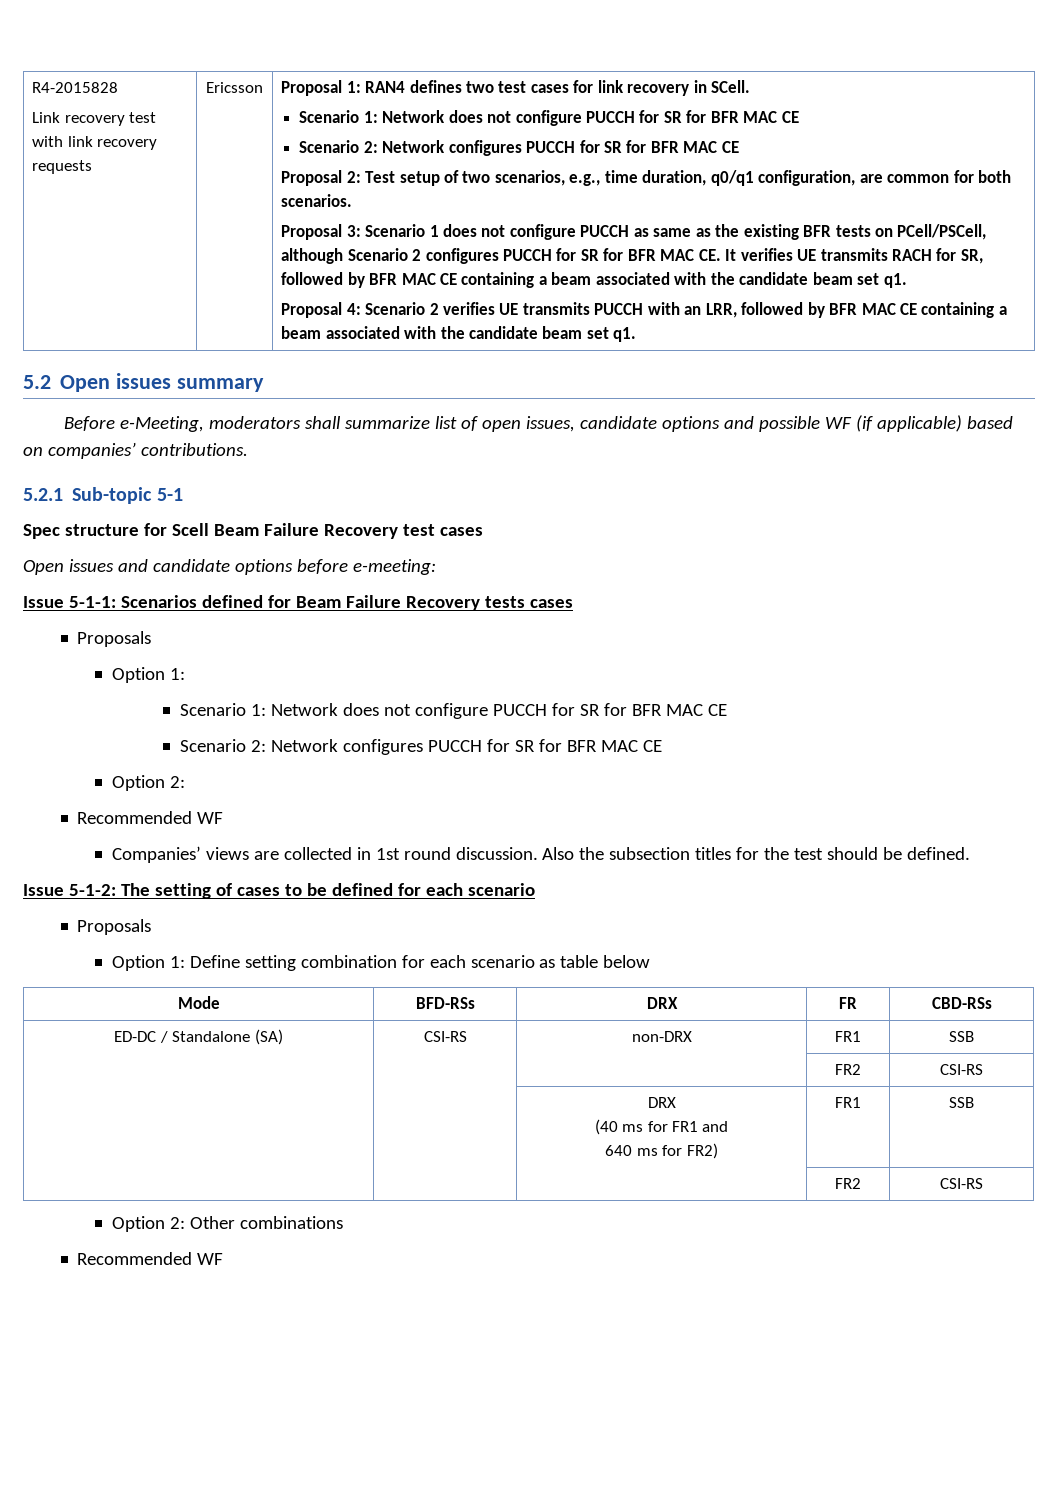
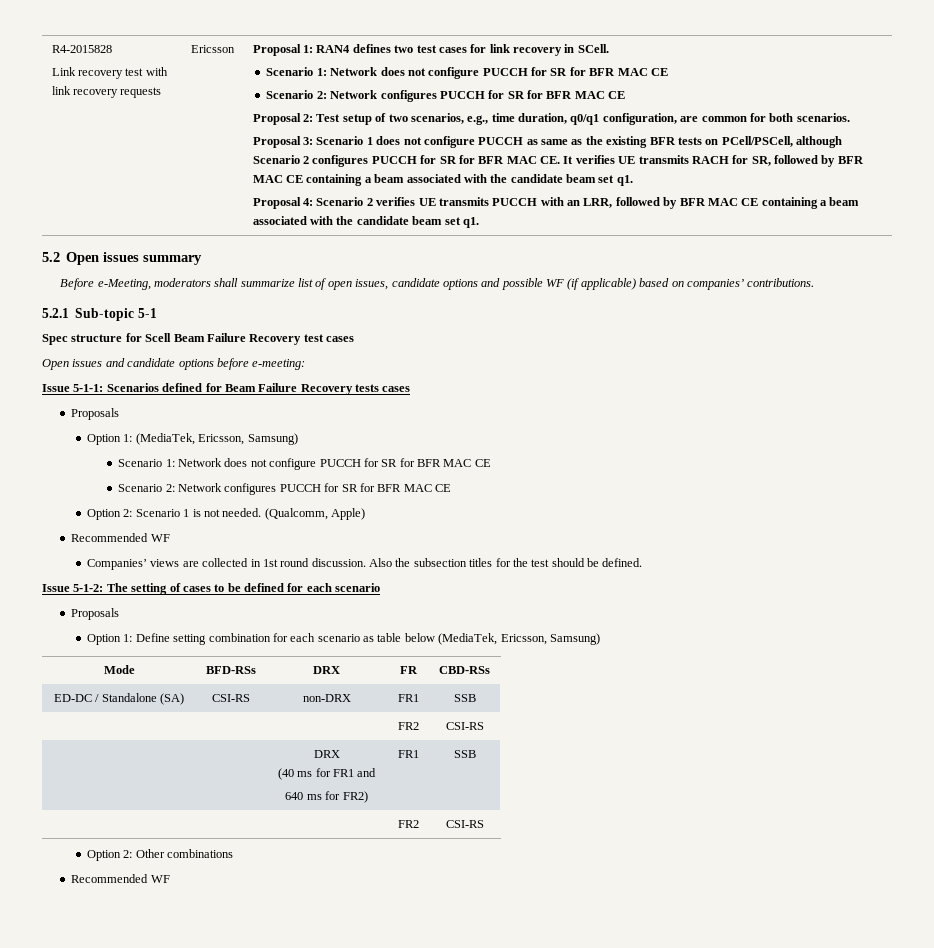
(185, 674) none -> [135,433,298,445] (MediaTek, Ericsson, Samsung)
(185, 782) none -> [135,508,366,520] Scenario 1 is not needed. (Qualcomm, Apple)
(651, 961) none -> [438,633,600,645] (MediaTek, Ericsson, Samsung)

